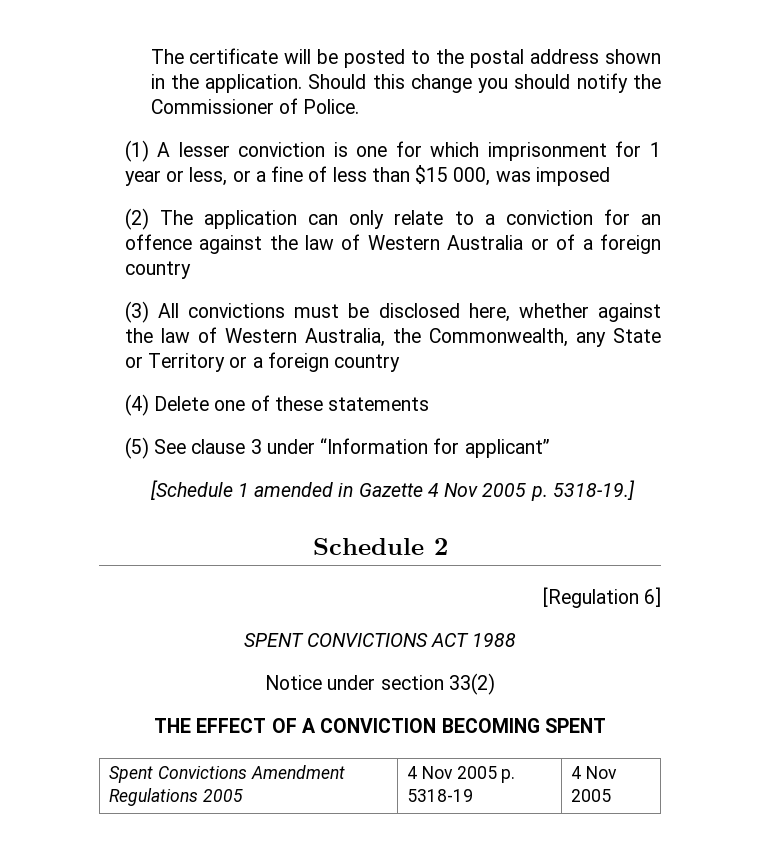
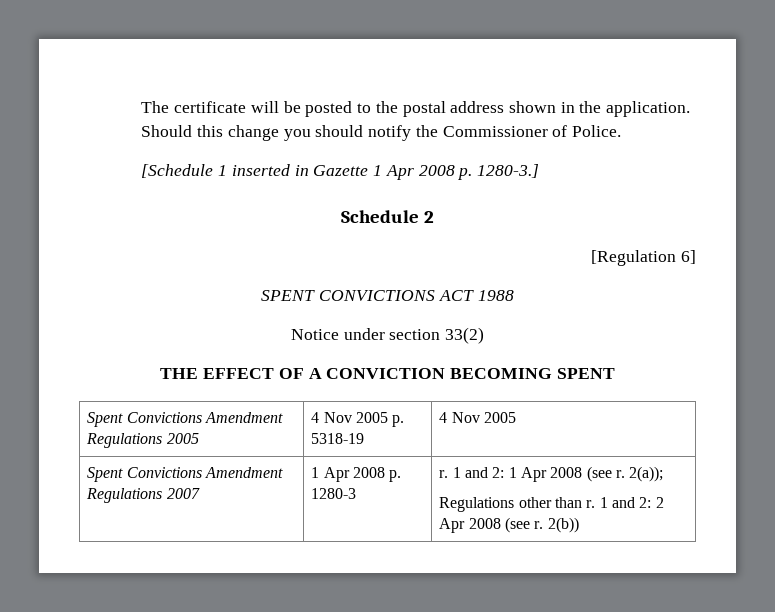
[124,140,661,162] [124,165,610,186] [124,208,661,230] [124,234,661,254] [124,261,191,279] [124,301,661,323] [124,327,661,347] [124,352,401,372] [124,394,430,416] [124,437,550,459] // (1) A lesser conviction is one for which imprisonment for 1 year or less, or a fine of less than $15 000, was imposed // (2) The application can only relate to a conviction for an offence against the law of Western Australia or of a foreign country // (3) All convictions must be disclosed here, whether against the law of Western Australia, the Commonwealth, any State or Territory or a foreign country // (4) Delete one of these statements // (5) See clause 3 under “Information for applicant” -> (621, 131) none
[254,482,334,497] amended -> [231,164,290,176] inserted
[427,480,635,501] 4 Nov 2005 p. 5318-19.] -> [373,164,539,180] 1 Apr 2008 p. 1280-3.]
(612, 795) none -> [87,467,283,482] [86,488,200,503] [311,467,402,482] [311,488,357,499] [439,466,664,482] [439,497,664,512] [439,517,579,533] // Spent Convictions Amendment Regulations 2007 | 1 Apr 2008 p. 1280-3 | r. 1 and 2: 1 Apr 2008 (see r. 2(a)); // Regulations other than r. 1 and 2: 2 Apr 2008 (see r. 2(b))

